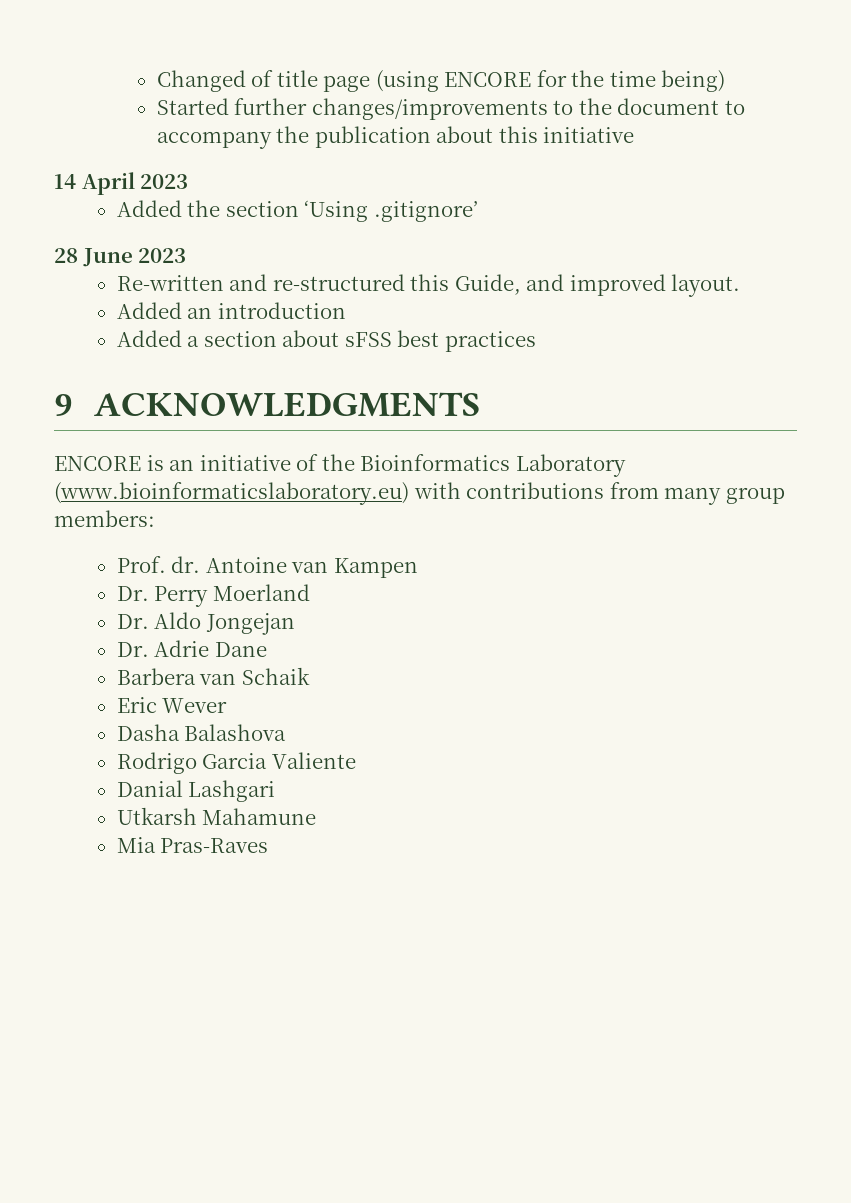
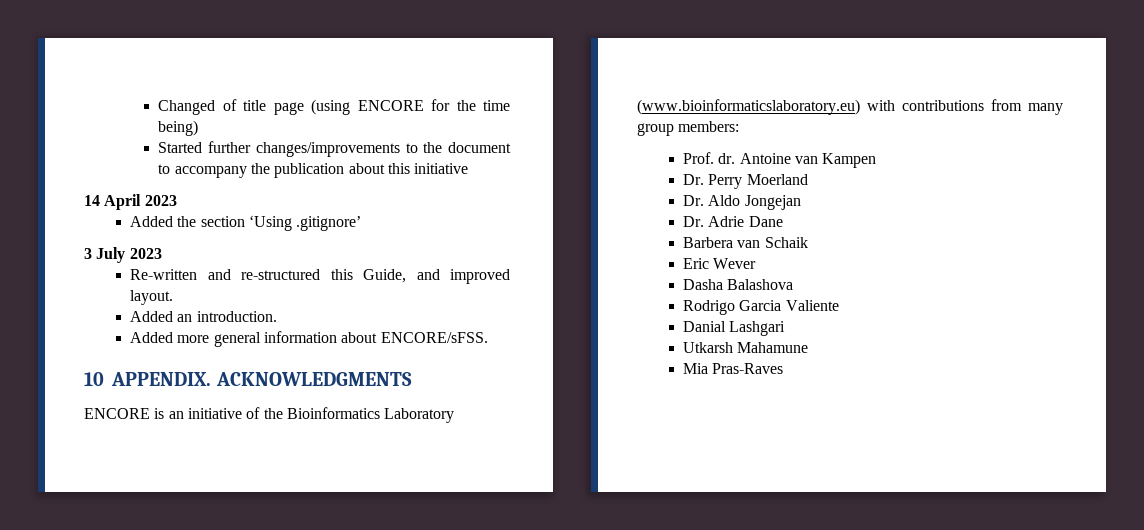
[54,248,133,267] 28 June -> [84,247,126,263] 3 July
[217,302,346,319] [116,330,536,352] [54,394,73,416] introduction // Added a section about sFSS best practices // 9 -> [196,311,277,322] [130,331,488,347] [84,372,212,386] introduction. // Added more general information about ENCORE/sFSS. // 10 APPENDIX.

